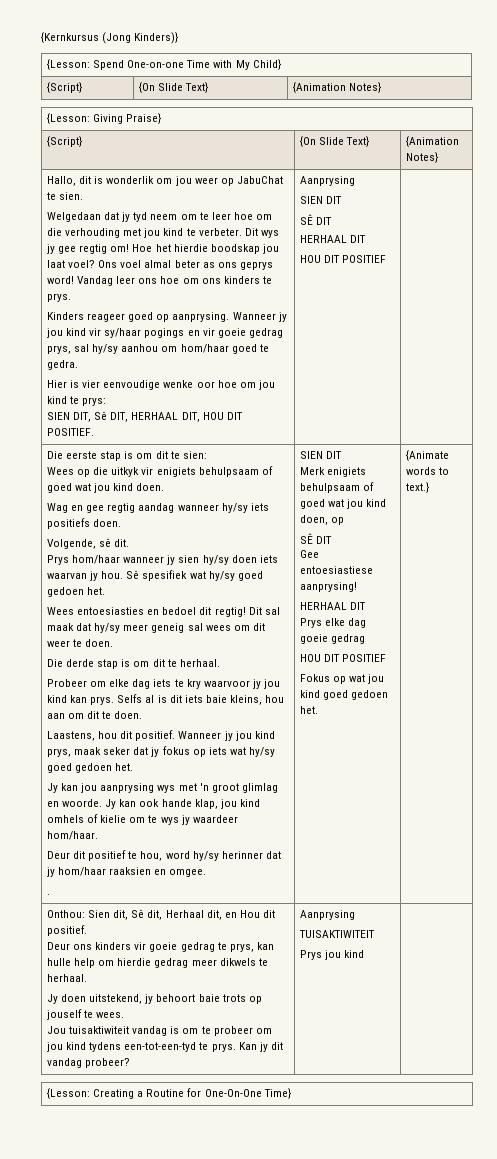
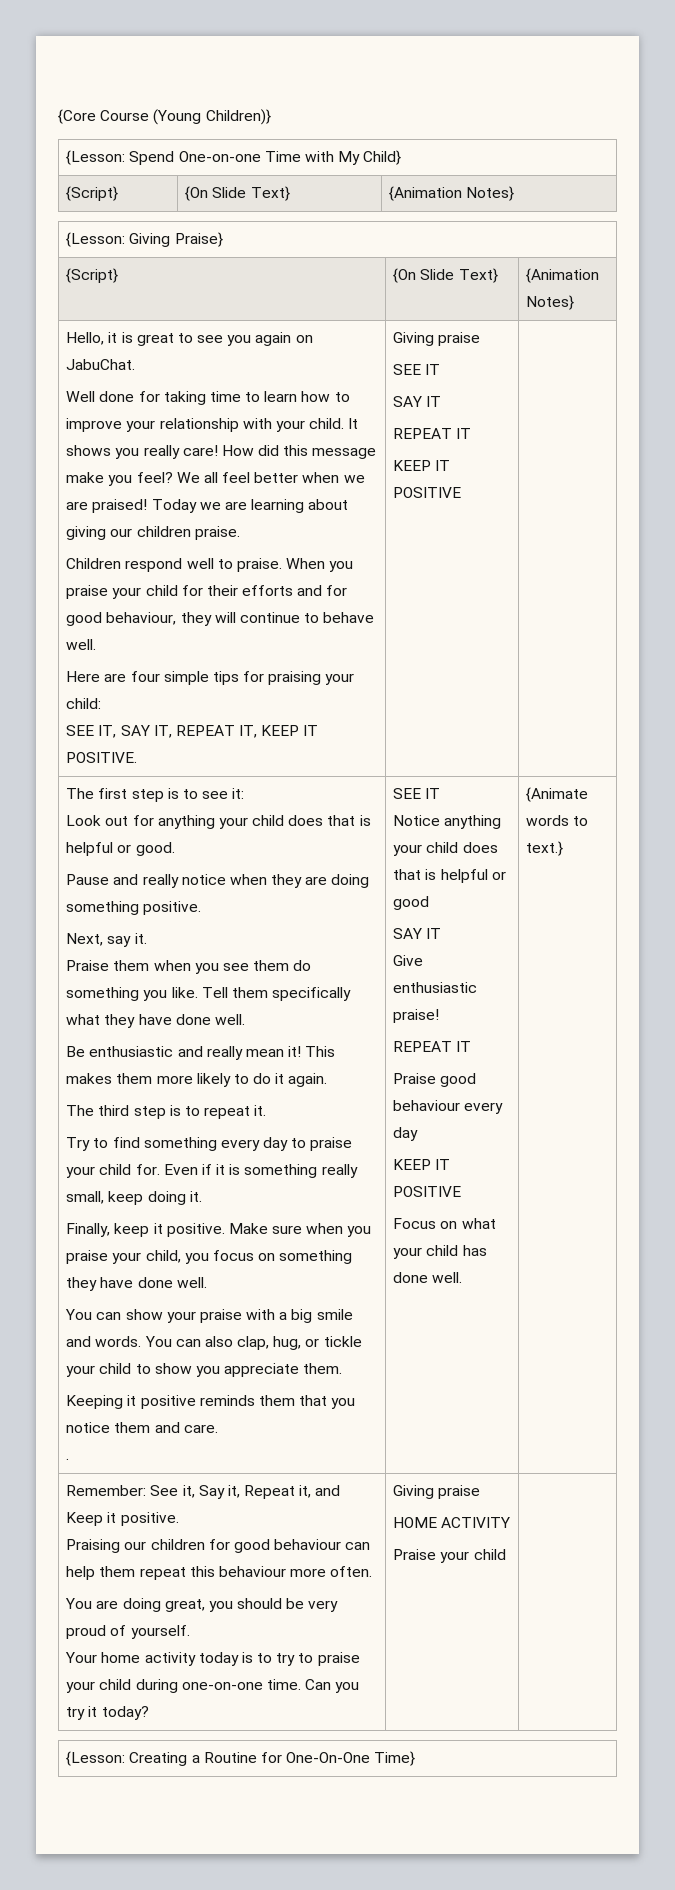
[41,32,179,44] {Kernkursus (Jong Kinders)} -> [58,109,271,125] {Core Course (Young Children)}
[46,176,283,186] [46,192,84,200] [46,212,272,222] [46,228,279,238] [46,244,279,254] [46,260,273,270] [46,276,272,286] [46,293,71,302] [46,312,287,322] [46,328,283,338] [46,344,269,354] [46,360,78,370] [46,380,275,390] [46,396,107,406] [46,411,243,422] [46,428,94,436] [299,176,355,186] [299,196,343,204] [299,214,333,225] [299,235,367,243] [299,255,387,263] [46,451,207,461] [46,466,273,477] [46,483,165,493] [46,503,269,513] [46,518,122,529] [46,538,130,549] [46,555,278,565] [46,570,263,581] [46,587,106,597] [46,607,280,617] [46,623,265,633] [46,639,114,647] [46,659,220,669] [46,679,280,689] [46,694,285,705] [46,711,143,719] [46,730,275,741] [46,746,275,757] [46,763,134,773] [46,783,278,793] [46,799,260,809] [46,814,238,825] [46,831,98,840] [46,850,281,861] [46,867,207,877] [46,894,50,895] [299,451,343,459] [299,467,367,477] [299,482,375,493] [299,499,387,509] [299,515,345,525] [299,533,333,544] [299,550,319,558] [299,566,373,574] [299,582,357,592] [299,602,367,610] [299,618,367,628] [299,634,366,644] [299,654,387,662] [299,674,385,684] [299,690,389,700] [299,706,318,714] [405,450,449,461] [405,467,450,475] [405,482,429,493] [46,909,275,920] [46,925,87,936] [46,942,274,952] [46,958,268,968] [46,974,87,982] [46,994,262,1004] [46,1009,125,1020] [46,1026,272,1036] [46,1042,283,1052] [46,1058,131,1068] [299,910,355,920] [298,930,375,938] [299,950,365,960] Hallo, dit is wonderlik om jou weer op JabuChat te sien. // Welgedaan dat jy tyd neem om te leer hoe om die verhouding met jou kind te verbeter. Dit wys jy gee regtig om! Hoe het hierdie boodskap jou laat voel? Ons voel almal beter as ons geprys word! Vandag leer ons hoe om ons kinders te prys. // Kinders reageer goed op aanprysing. Wanneer jy jou kind vir sy/haar pogings en vir goeie gedrag prys, sal hy/sy aanhou om hom/haar goed te gedra. // Hier is vier eenvoudige wenke oor hoe om jou kind te prys: // SIEN DIT, Sê DIT, HERHAAL DIT, HOU DIT POSITIEF. | Aanprysing // SIEN DIT // SÊ DIT // HERHAAL DIT // HOU DIT POSITIEF | // Die eerste stap is om dit te sien: // Wees op die uitkyk vir enigiets behulpsaam of goed wat jou kind doen. // Wag en gee regtig aandag wanneer hy/sy iets positiefs doen. // Volgende, sê dit. // Prys hom/haar wanneer jy sien hy/sy doen iets waarvan jy hou. Sê spesifiek wat hy/sy goed gedoen het. // Wees entoesiasties en bedoel dit regtig! Dit sal maak dat hy/sy meer geneig sal wees om dit weer te doen. // Die derde stap is om dit te herhaal. // Probeer om elke dag iets te kry waarvoor jy jou kind kan prys. Selfs al is dit iets baie kleins, hou aan om dit te doen. // Laastens, hou dit positief. Wanneer jy jou kind prys, maak seker dat jy fokus op iets wat hy/sy goed gedoen het. // Jy kan jou aanprysing wys met 'n groot glimlag en woorde. Jy kan ook hande klap, jou kind omhels of kielie om te wys jy waardeer hom/haar. // Deur dit positief te hou, word hy/sy herinner dat jy hom/haar raaksien en omgee. // . | SIEN DIT // Merk enigiets behulpsaam of goed wat jou kind doen, op // SÊ DIT // Gee entoesiastiese aanprysing! // HERHAAL DIT // Prys elke dag goeie gedrag // HOU DIT POSITIEF // Fokus op wat jou kind goed gedoen het. | {Animate words to text.} // Onthou: Sien dit, Sê dit, Herhaal dit, en Hou dit positief. // Deur ons kinders vir goeie gedrag te prys, kan hulle help om hierdie gedrag meer dikwels te herhaal. // Jy doen uitstekend, jy behoort baie trots op jouself te wees. // Jou tuisaktiwiteit vandag is om te probeer om jou kind tydens een-tot-een-tyd te prys. Kan jy dit vandag probeer? | Aanprysing // TUISAKTIWITEIT // Prys jou kind -> [66,332,313,346] [66,359,136,370] [66,391,350,405] [66,418,359,432] [66,445,377,459] [66,472,365,486] [66,499,349,513] [66,526,240,540] [66,558,354,572] [66,585,348,599] [66,612,375,626] [66,639,97,650] [66,671,355,685] [66,698,102,709] [66,725,319,738] [66,752,138,763] [393,332,481,346] [393,364,441,375] [393,396,442,407] [393,428,472,439] [393,460,451,471] [393,487,462,498] [66,788,245,802] [66,815,371,829] [66,842,175,856] [66,874,370,888] [66,901,202,915] [66,933,147,947] [66,960,312,974] [66,987,352,1001] [66,1014,245,1028] [66,1046,336,1060] [66,1073,328,1087] [66,1105,267,1119] [66,1137,353,1151] [66,1164,358,1178] [66,1191,202,1205] [66,1223,372,1237] [66,1250,353,1264] [66,1277,207,1291] [65,1309,353,1323] [66,1336,362,1350] [66,1363,343,1377] [66,1395,356,1409] [66,1422,218,1433] [66,1458,70,1460] [393,788,441,799] [393,815,502,829] [393,842,498,856] [393,869,506,883] [393,896,430,910] [393,928,442,939] [393,955,424,966] [393,982,478,993] [393,1009,440,1023] [393,1041,472,1052] [393,1073,477,1087] [393,1100,504,1114] [393,1127,419,1141] [393,1159,451,1170] [393,1186,462,1197] [393,1218,496,1229] [393,1245,487,1259] [393,1272,463,1283] [526,787,589,802] [526,815,589,826] [526,841,564,856] [66,1485,341,1499] [66,1512,179,1526] [66,1539,371,1553] [66,1566,373,1580] [65,1598,339,1612] [66,1625,190,1639] [65,1652,360,1666] [66,1679,360,1693] [66,1706,149,1720] [393,1485,481,1499] [393,1517,511,1528] [393,1549,506,1563] Hello, it is great to see you again on JabuChat. // Well done for taking time to learn how to improve your relationship with your child. It shows you really care! How did this message make you feel? We all feel better when we are praised! Today we are learning about giving our children praise. // Children respond well to praise. When you praise your child for their efforts and for good behaviour, they will continue to behave well. // Here are four simple tips for praising your child: // SEE IT, SAY IT, REPEAT IT, KEEP IT POSITIVE. | Giving praise // SEE IT // SAY IT // REPEAT IT // KEEP IT POSITIVE | // The first step is to see it: // Look out for anything your child does that is helpful or good. // Pause and really notice when they are doing something positive. // Next, say it. // Praise them when you see them do something you like. Tell them specifically what they have done well. // Be enthusiastic and really mean it! This makes them more likely to do it again. // The third step is to repeat it. // Try to find something every day to praise your child for. Even if it is something really small, keep doing it. // Finally, keep it positive. Make sure when you praise your child, you focus on something they have done well. // You can show your praise with a big smile and words. You can also clap, hug, or tickle your child to show you appreciate them. // Keeping it positive reminds them that you notice them and care. // . | SEE IT // Notice anything your child does that is helpful or good // SAY IT // Give enthusiastic praise! // REPEAT IT // Praise good behaviour every day // KEEP IT POSITIVE // Focus on what your child has done well. | {Animate words to text.} // Remember: See it, Say it, Repeat it, and Keep it positive. // Praising our children for good behaviour can help them repeat this behaviour more often. // You are doing great, you should be very proud of yourself. // Your home activity today is to try to praise your child during one-on-one time. Can you try it today? | Giving praise // HOME ACTIVITY // Praise your child

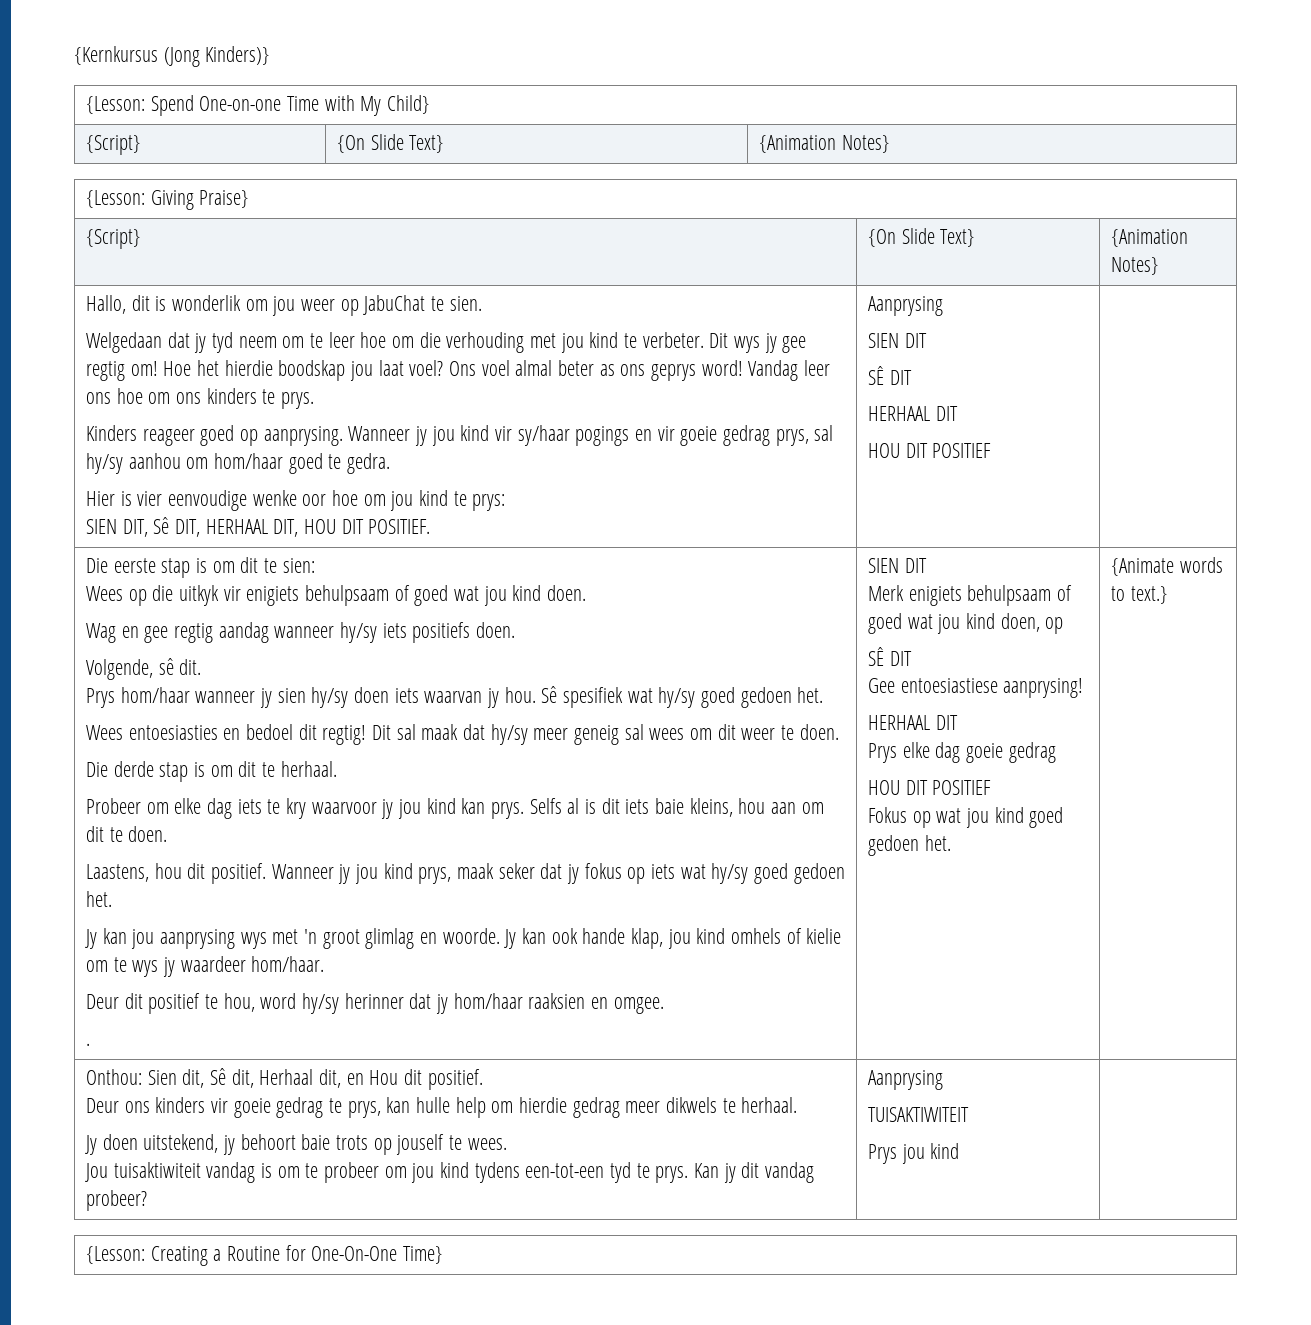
[58,109,271,125] {Core Course (Young Children)} -> [74,46,271,67] {Kernkursus (Jong Kinders)}
[66,332,313,346] [66,359,136,370] [66,391,350,405] [66,418,359,432] [66,445,377,459] [66,472,365,486] [66,499,349,513] [66,526,240,540] [66,558,354,572] [66,585,348,599] [66,612,375,626] [66,639,97,650] [66,671,355,685] [66,698,102,709] [66,725,319,738] [66,752,138,763] [393,332,481,346] [393,364,441,375] [393,396,442,407] [393,428,472,439] [393,460,451,471] [393,487,462,498] [66,788,245,802] [66,815,371,829] [66,842,175,856] [66,874,370,888] [66,901,202,915] [66,933,147,947] [66,960,312,974] [66,987,352,1001] [66,1014,245,1028] [66,1046,336,1060] [66,1073,328,1087] [66,1105,267,1119] [66,1137,353,1151] [66,1164,358,1178] [66,1191,202,1205] [66,1223,372,1237] [66,1250,353,1264] [66,1277,207,1291] [65,1309,353,1323] [66,1336,362,1350] [66,1363,343,1377] [66,1395,356,1409] [66,1422,218,1433] [66,1458,70,1460] [393,788,441,799] [393,815,502,829] [393,842,498,856] [393,869,506,883] [393,896,430,910] [393,928,442,939] [393,955,424,966] [393,982,478,993] [393,1009,440,1023] [393,1041,472,1052] [393,1073,477,1087] [393,1100,504,1114] [393,1127,419,1141] [393,1159,451,1170] [393,1186,462,1197] [393,1218,496,1229] [393,1245,487,1259] [393,1272,463,1283] [526,787,589,802] [526,815,589,826] [526,841,564,856] [66,1485,341,1499] [66,1512,179,1526] [66,1539,371,1553] [66,1566,373,1580] [65,1598,339,1612] [66,1625,190,1639] [65,1652,360,1666] [66,1679,360,1693] [66,1706,149,1720] [393,1485,481,1499] [393,1517,511,1528] [393,1549,506,1563] Hello, it is great to see you again on JabuChat. // Well done for taking time to learn how to improve your relationship with your child. It shows you really care! How did this message make you feel? We all feel better when we are praised! Today we are learning about giving our children praise. // Children respond well to praise. When you praise your child for their efforts and for good behaviour, they will continue to behave well. // Here are four simple tips for praising your child: // SEE IT, SAY IT, REPEAT IT, KEEP IT POSITIVE. | Giving praise // SEE IT // SAY IT // REPEAT IT // KEEP IT POSITIVE | // The first step is to see it: // Look out for anything your child does that is helpful or good. // Pause and really notice when they are doing something positive. // Next, say it. // Praise them when you see them do something you like. Tell them specifically what they have done well. // Be enthusiastic and really mean it! This makes them more likely to do it again. // The third step is to repeat it. // Try to find something every day to praise your child for. Even if it is something really small, keep doing it. // Finally, keep it positive. Make sure when you praise your child, you focus on something they have done well. // You can show your praise with a big smile and words. You can also clap, hug, or tickle your child to show you appreciate them. // Keeping it positive reminds them that you notice them and care. // . | SEE IT // Notice anything your child does that is helpful or good // SAY IT // Give enthusiastic praise! // REPEAT IT // Praise good behaviour every day // KEEP IT POSITIVE // Focus on what your child has done well. | {Animate words to text.} // Remember: See it, Say it, Repeat it, and Keep it positive. // Praising our children for good behaviour can help them repeat this behaviour more often. // You are doing great, you should be very proud of yourself. // Your home activity today is to try to praise your child during one-on-one time. Can you try it today? | Giving praise // HOME ACTIVITY // Praise your child -> [86,295,482,316] [86,332,807,353] [86,360,831,381] [86,388,315,409] [86,425,834,446] [86,453,391,474] [86,490,506,511] [86,517,431,537] [868,296,944,316] [868,333,927,348] [868,366,912,385] [868,406,958,421] [868,443,992,458] [86,557,315,578] [86,585,587,606] [86,622,516,643] [86,658,202,680] [86,686,824,708] [86,724,839,745] [86,761,337,782] [86,798,824,819] [86,826,168,842] [86,863,845,884] [86,891,113,907] [85,928,842,949] [86,956,325,977] [86,993,664,1014] [86,1043,91,1046] [868,558,927,573] [868,585,1073,606] [868,613,1064,634] [868,647,912,666] [868,678,1084,698] [868,715,958,730] [868,742,1056,763] [868,780,992,795] [868,807,1064,828] [868,835,951,856] [1111,557,1223,576] [1111,586,1168,604] [86,1068,483,1090] [86,1097,798,1118] [85,1134,507,1155] [85,1162,815,1183] [86,1190,148,1211] [868,1070,944,1090] [868,1107,970,1122] [868,1143,960,1164] Hallo, dit is wonderlik om jou weer op JabuChat te sien. // Welgedaan dat jy tyd neem om te leer hoe om die verhouding met jou kind te verbeter. Dit wys jy gee regtig om! Hoe het hierdie boodskap jou laat voel? Ons voel almal beter as ons geprys word! Vandag leer ons hoe om ons kinders te prys. // Kinders reageer goed op aanprysing. Wanneer jy jou kind vir sy/haar pogings en vir goeie gedrag prys, sal hy/sy aanhou om hom/haar goed te gedra. // Hier is vier eenvoudige wenke oor hoe om jou kind te prys: // SIEN DIT, Sê DIT, HERHAAL DIT, HOU DIT POSITIEF. | Aanprysing // SIEN DIT // SÊ DIT // HERHAAL DIT // HOU DIT POSITIEF | // Die eerste stap is om dit te sien: // Wees op die uitkyk vir enigiets behulpsaam of goed wat jou kind doen. // Wag en gee regtig aandag wanneer hy/sy iets positiefs doen. // Volgende, sê dit. // Prys hom/haar wanneer jy sien hy/sy doen iets waarvan jy hou. Sê spesifiek wat hy/sy goed gedoen het. // Wees entoesiasties en bedoel dit regtig! Dit sal maak dat hy/sy meer geneig sal wees om dit weer te doen. // Die derde stap is om dit te herhaal. // Probeer om elke dag iets te kry waarvoor jy jou kind kan prys. Selfs al is dit iets baie kleins, hou aan om dit te doen. // Laastens, hou dit positief. Wanneer jy jou kind prys, maak seker dat jy fokus op iets wat hy/sy goed gedoen het. // Jy kan jou aanprysing wys met 'n groot glimlag en woorde. Jy kan ook hande klap, jou kind omhels of kielie om te wys jy waardeer hom/haar. // Deur dit positief te hou, word hy/sy herinner dat jy hom/haar raaksien en omgee. // . | SIEN DIT // Merk enigiets behulpsaam of goed wat jou kind doen, op // SÊ DIT // Gee entoesiastiese aanprysing! // HERHAAL DIT // Prys elke dag goeie gedrag // HOU DIT POSITIEF // Fokus op wat jou kind goed gedoen het. | {Animate words to text.} // Onthou: Sien dit, Sê dit, Herhaal dit, en Hou dit positief. // Deur ons kinders vir goeie gedrag te prys, kan hulle help om hierdie gedrag meer dikwels te herhaal. // Jy doen uitstekend, jy behoort baie trots op jouself te wees. // Jou tuisaktiwiteit vandag is om te probeer om jou kind tydens een-tot-een tyd te prys. Kan jy dit vandag probeer? | Aanprysing // TUISAKTIWITEIT // Prys jou kind

